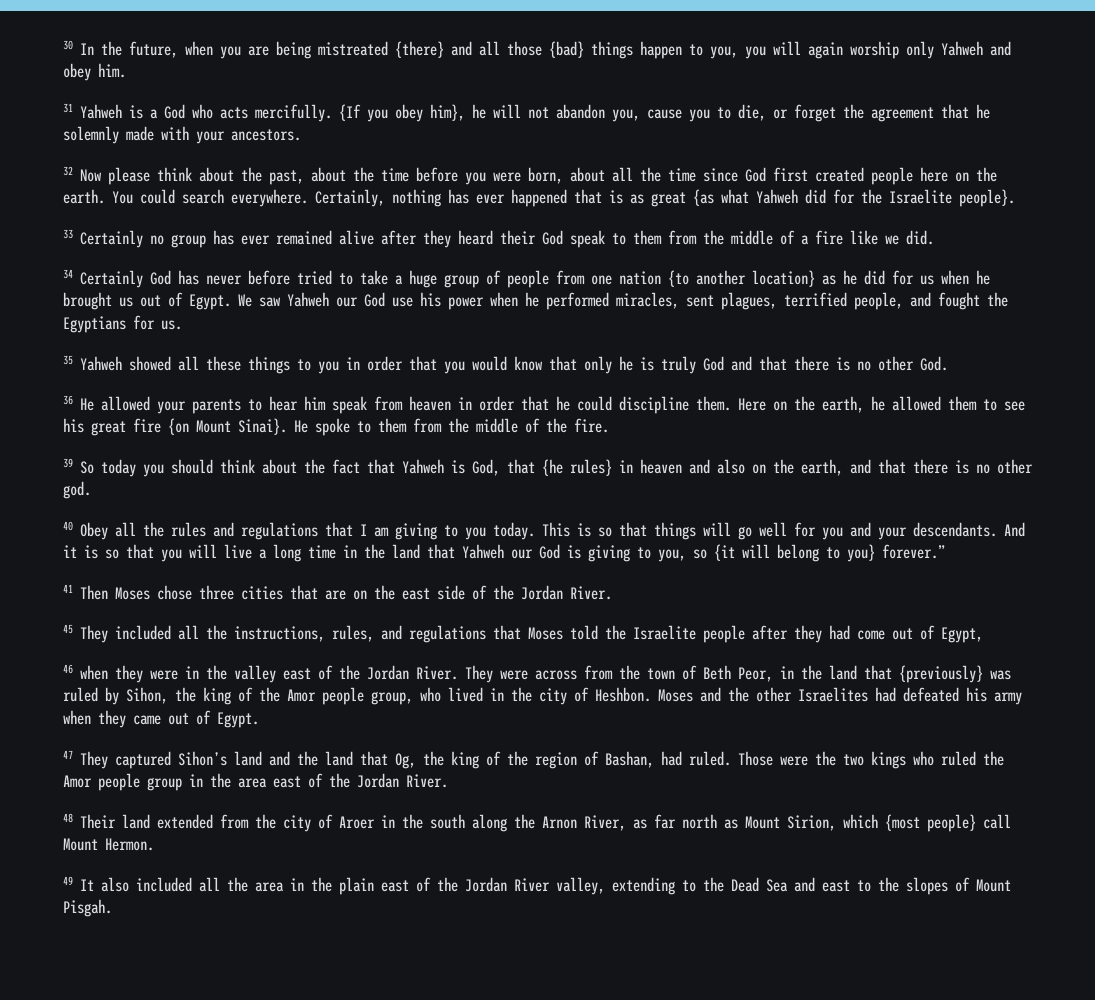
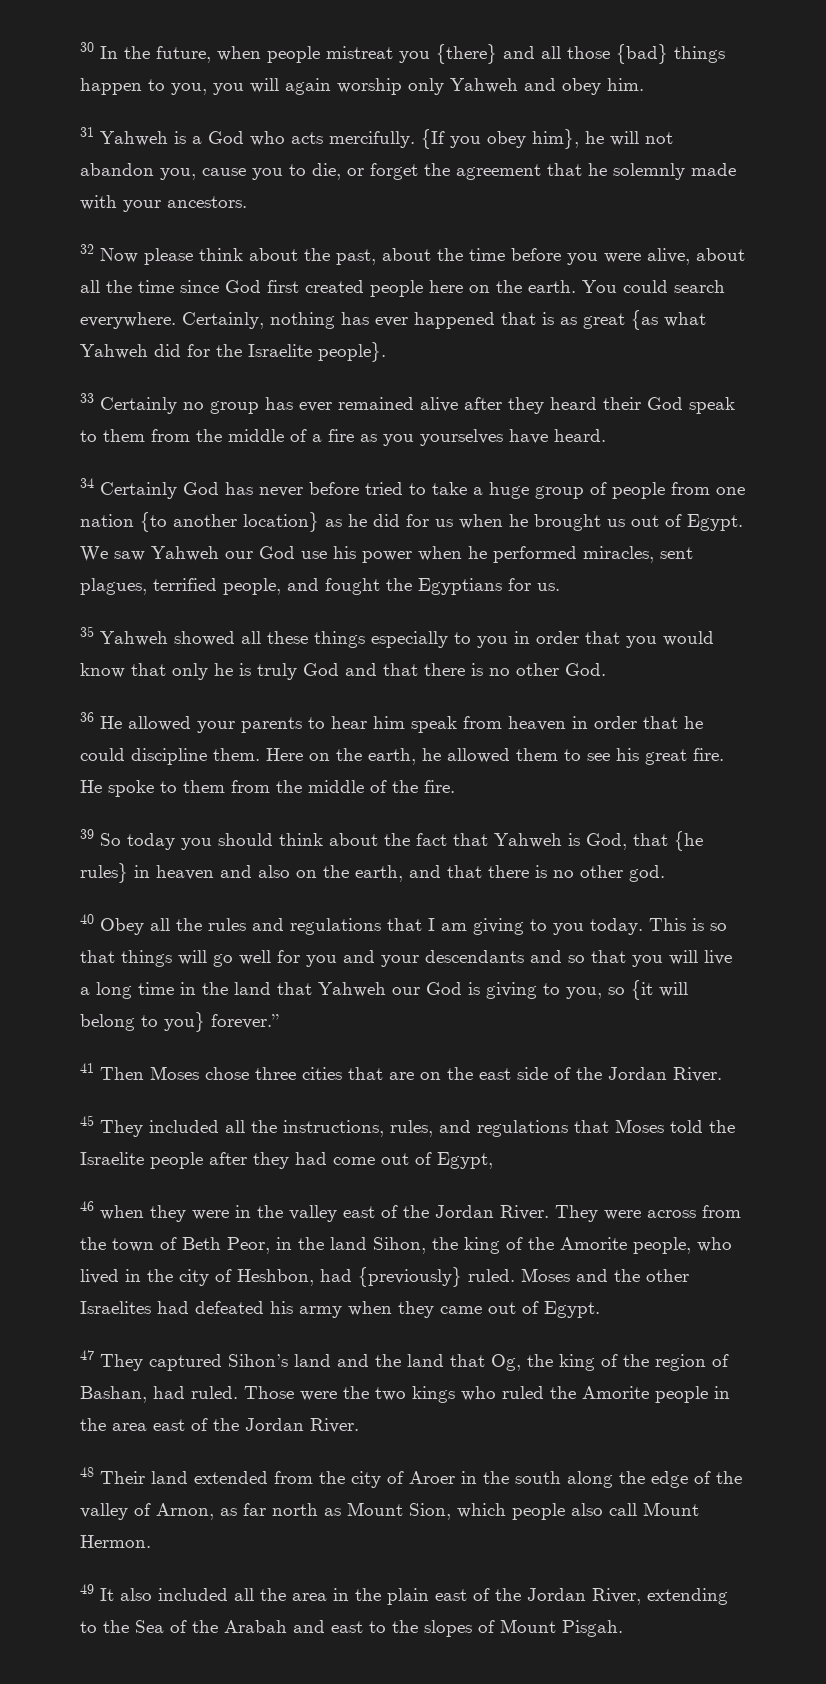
[220,41,388,59] you are being mistreated -> [267,46,430,63] people mistreat you
[528,167,563,184] born, -> [647,248,690,265] alive,
[850,230,934,245] like we did. -> [360,429,606,446] as you yourselves have heard.
(290, 365) none -> [371,631,448,648] especially
[133,418,287,435] fire {on Mount Sinai}. -> [693,748,724,761] fire.
[913,522,1025,537] [63,545,98,559] descendants. And it is -> [425,950,562,963] descendants and
[864,665,1011,683] [63,687,119,705] that {previously} was ruled by -> (367, 1243) none
[287,687,413,705] Amor people group, -> [560,1237,691,1254] Amorite people,
[595,687,651,702] Heshbon. -> [237,1267,515,1287] Heshbon, had {previously} ruled.
[63,773,182,791] Amor people group -> [582,1386,708,1403] Amorite people
[542,815,626,831] Arnon River, -> [651,1471,742,1488] [80,1503,214,1520] edge of the valley of Arnon,
[787,814,976,832] Sirion, which {most people} -> [409,1503,603,1520] Sion, which people also
[514,877,605,895] River valley, -> [592,1588,641,1605] River,
[731,877,788,892] Dead Sea -> [135,1620,287,1633] Sea of the Arabah

